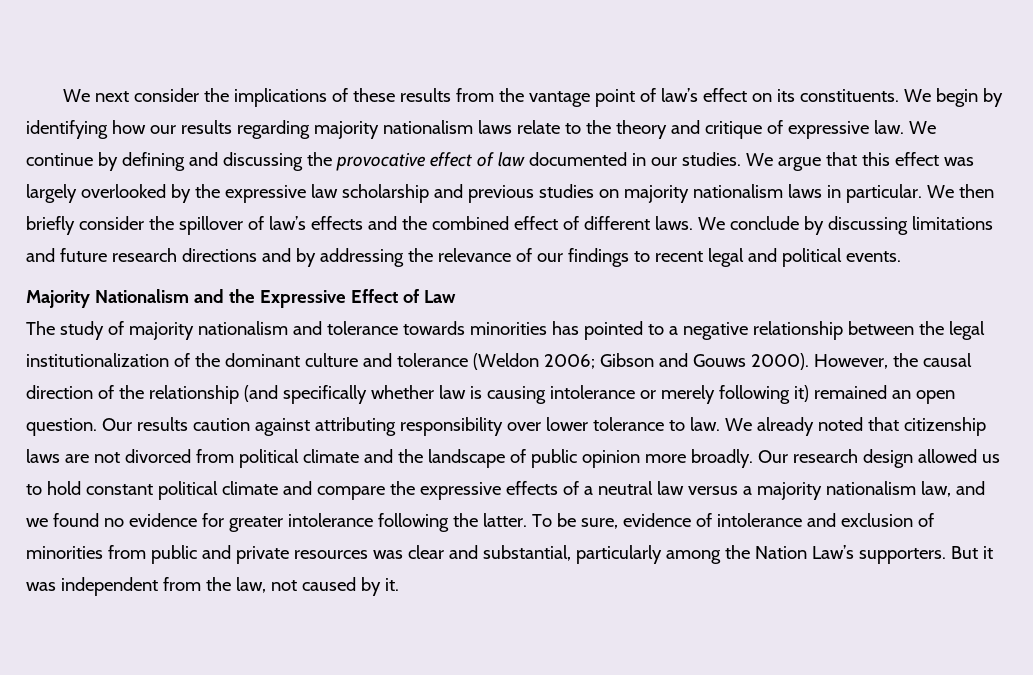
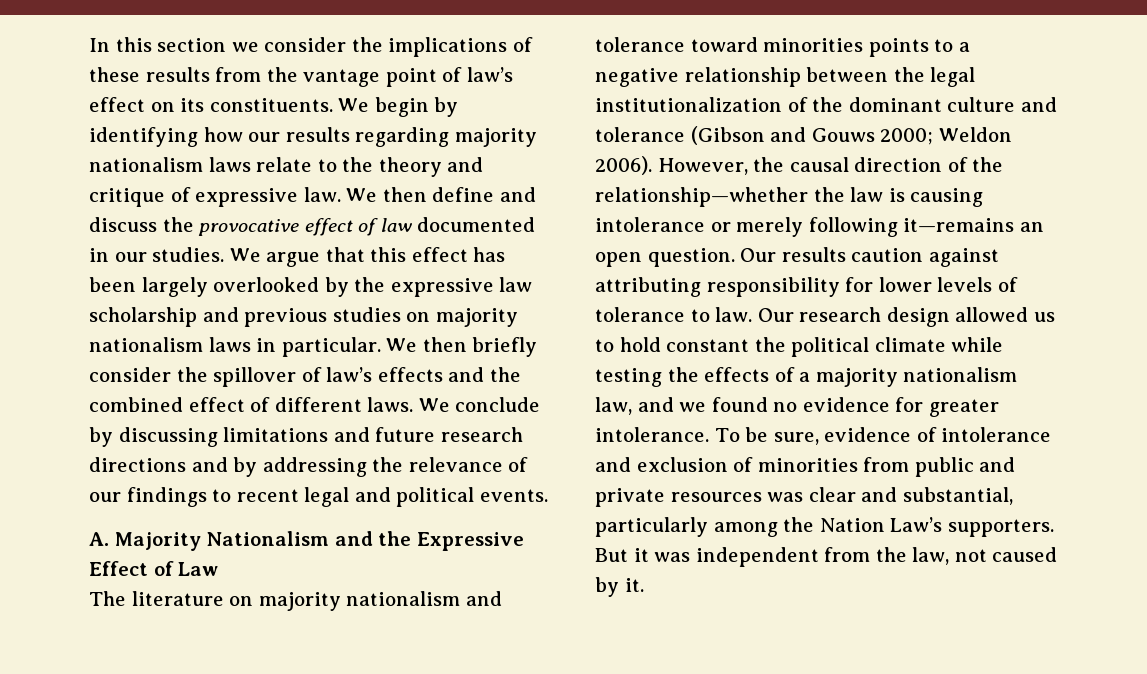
[62,89,129,102] We next -> [89,37,259,52] In this section we
[26,152,303,171] continue by defining and discussing -> [382,187,536,202] [89,217,157,232] then define and discuss
[943,157,974,166] was -> [473,247,506,262] [89,277,136,292] has been
(901, 256) none -> [89,532,109,546] A.
[59,321,124,340] study of -> [131,591,254,606] literature on
[402,321,643,340] towards minorities has pointed -> [690,37,929,57] toward minorities points
[472,353,809,370] (Weldon 2006; Gibson and Gouws 2000). -> [690,126,1012,145] [595,156,652,175] (Gibson and Gouws 2000; Weldon 2006).
[148,385,434,404] relationship (and specifically whether -> [595,187,845,207] relationship—whether the
[793,385,887,402] it) remained -> [903,218,1015,232] it—remains
[506,417,986,436] [26,449,753,468] over lower tolerance to law. We already noted that citizenship laws are not divorced from political climate and the landscape of public opinion more broadly. -> [845,277,1018,292] [595,307,753,322] for lower levels of tolerance to law.
[157,481,738,500] political climate and compare the expressive effects of a neutral law versus -> [754,337,1004,357] [595,367,795,387] the political climate while testing the effects of
[287,513,527,532] intolerance following the latter. -> [595,427,709,442] intolerance.

